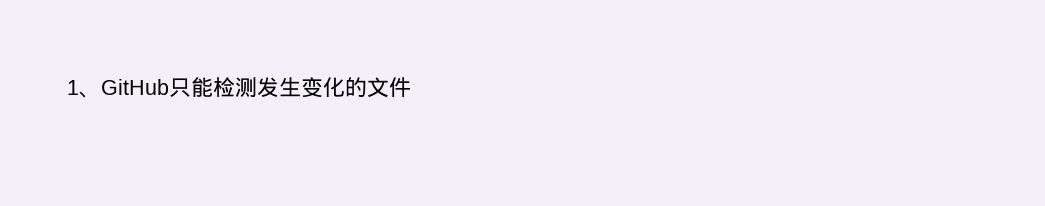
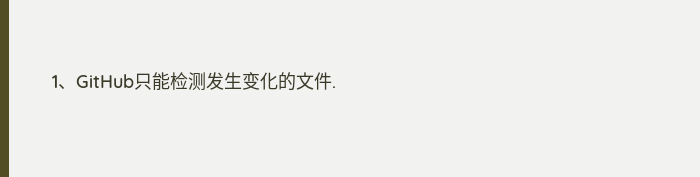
(411, 87) none -> [332,86,336,88] .

